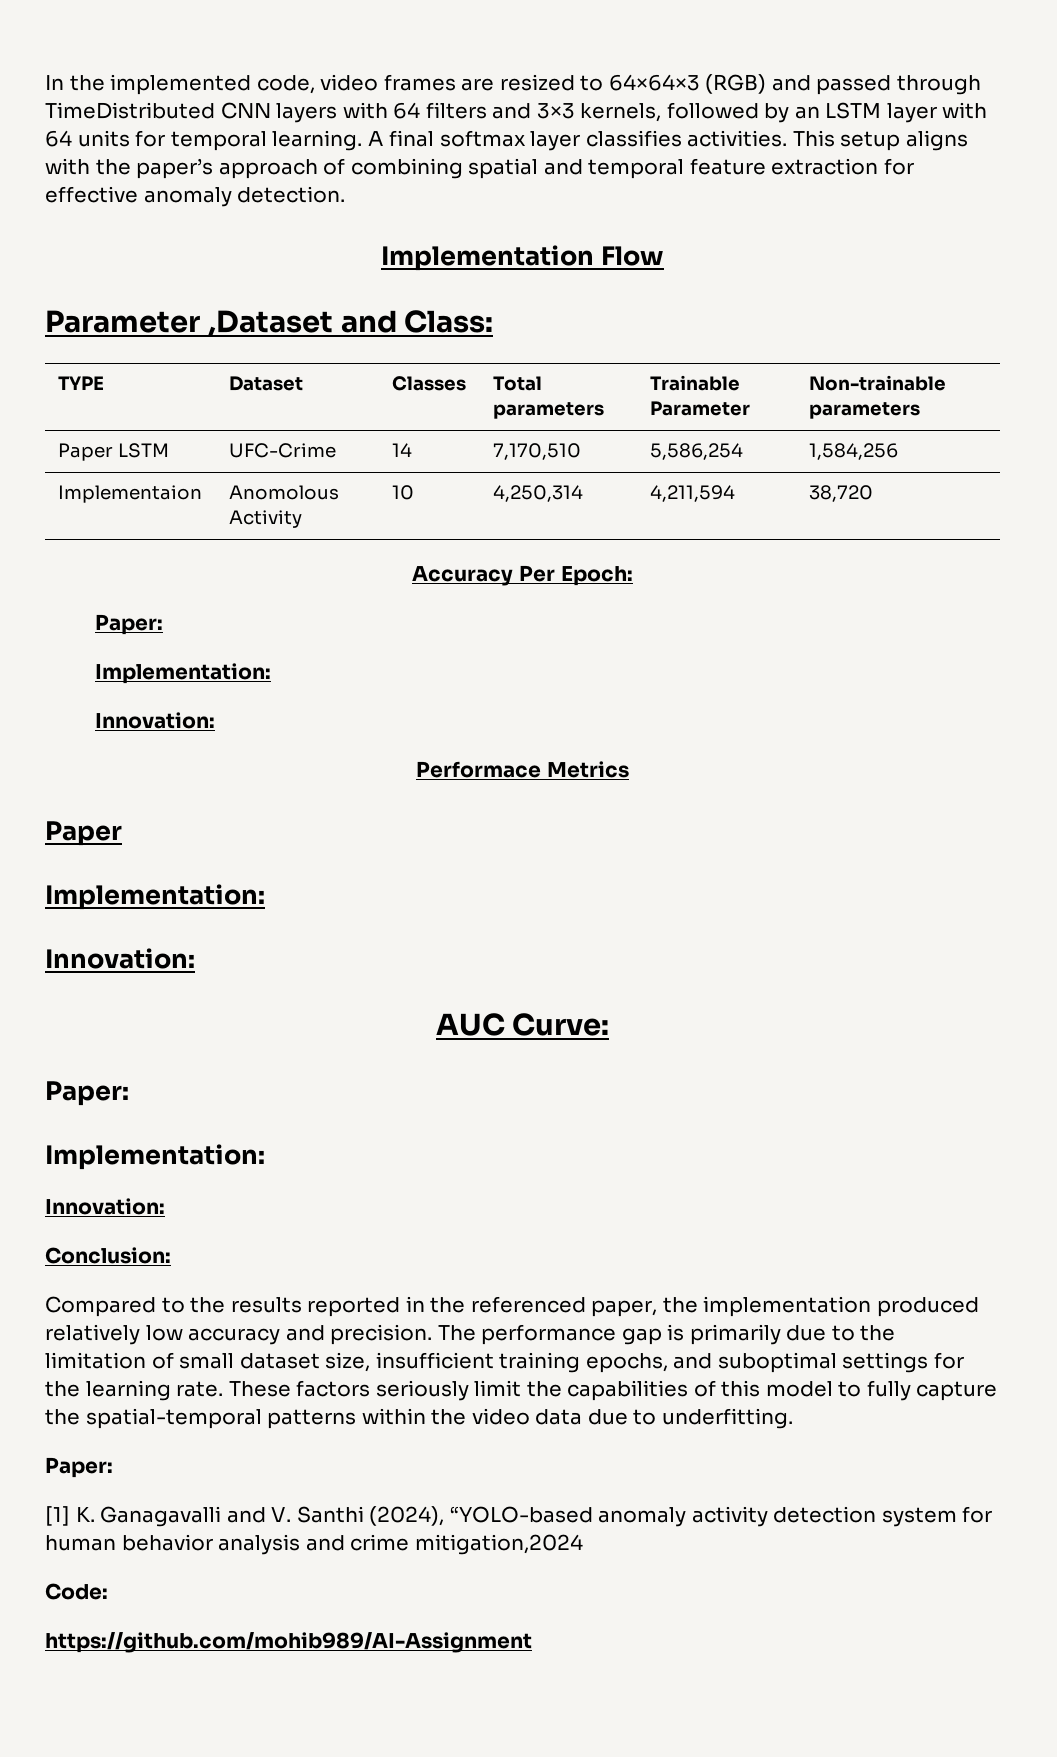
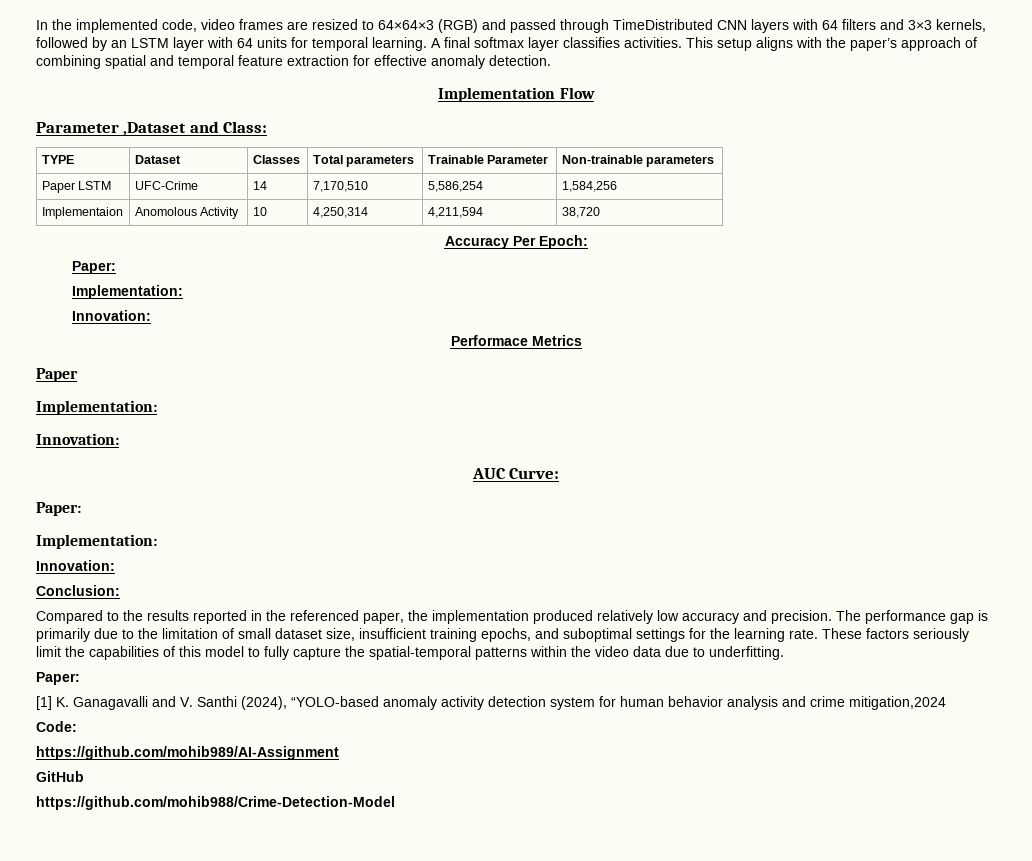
(532, 1642) none -> [36,771,84,782] [36,796,395,810] // GitHub // https://github.com/mohib988/Crime-Detection-Model

